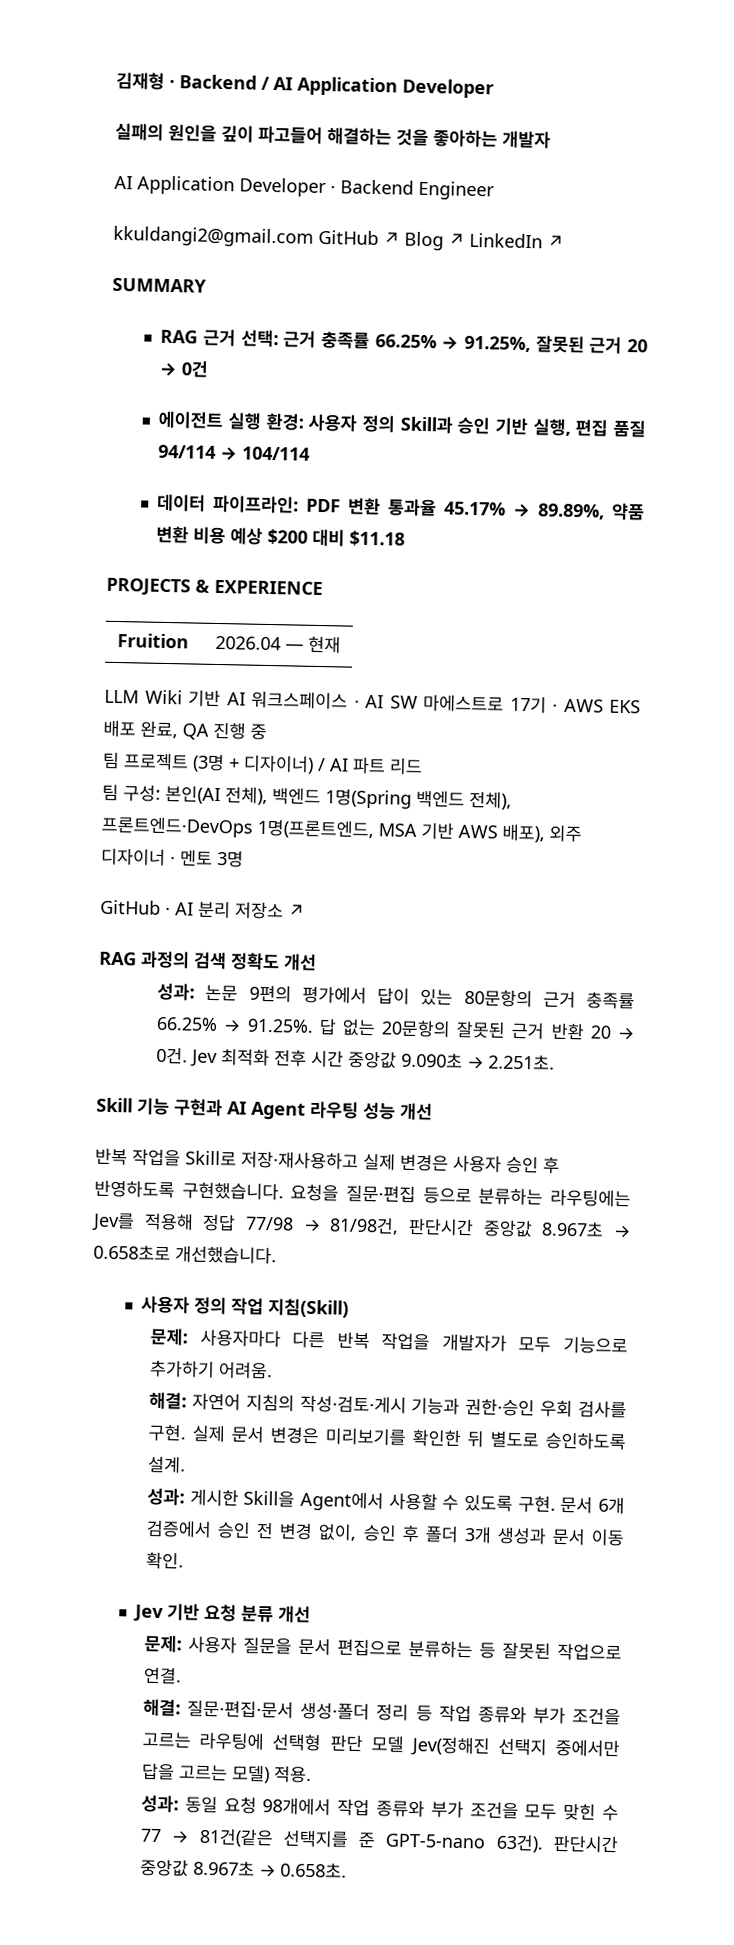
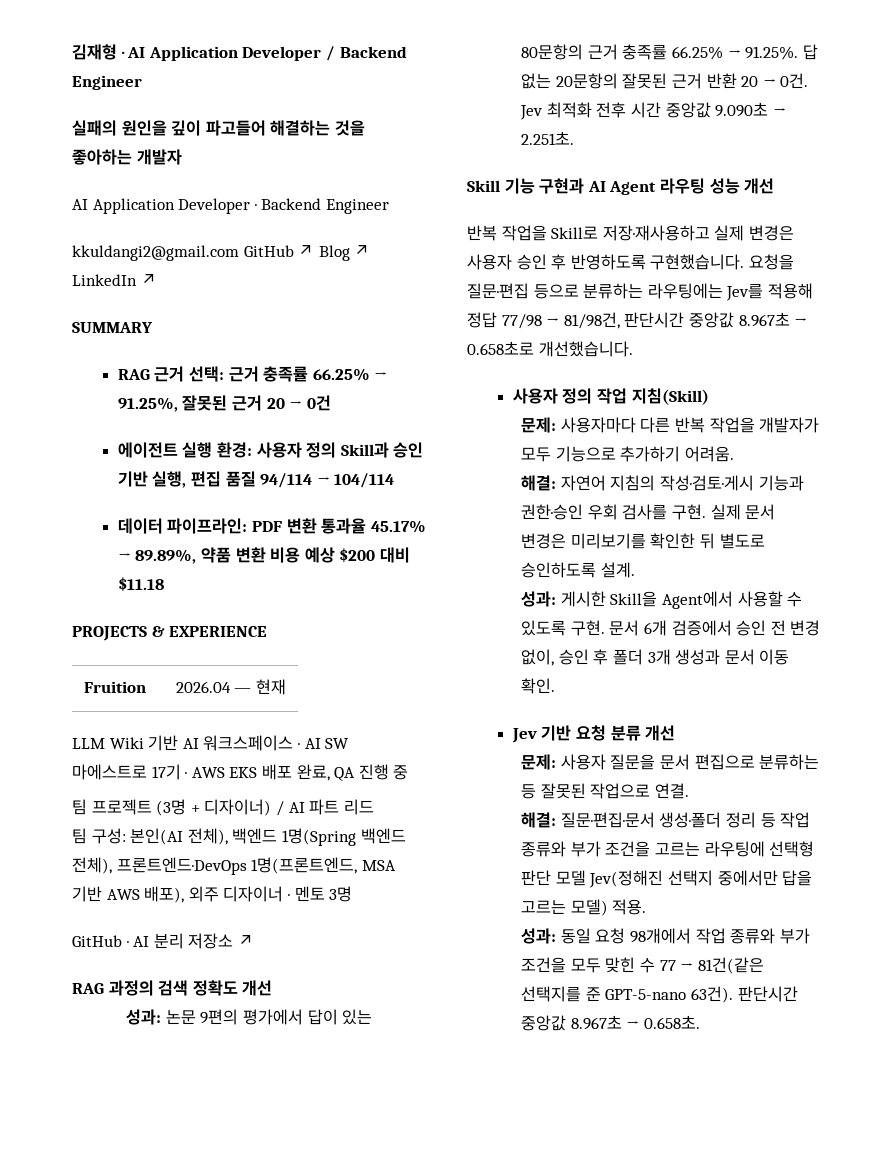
[179,74,494,99] Backend / AI Application Developer -> [127,46,407,61] [72,75,142,90] AI Application Developer / Backend Engineer

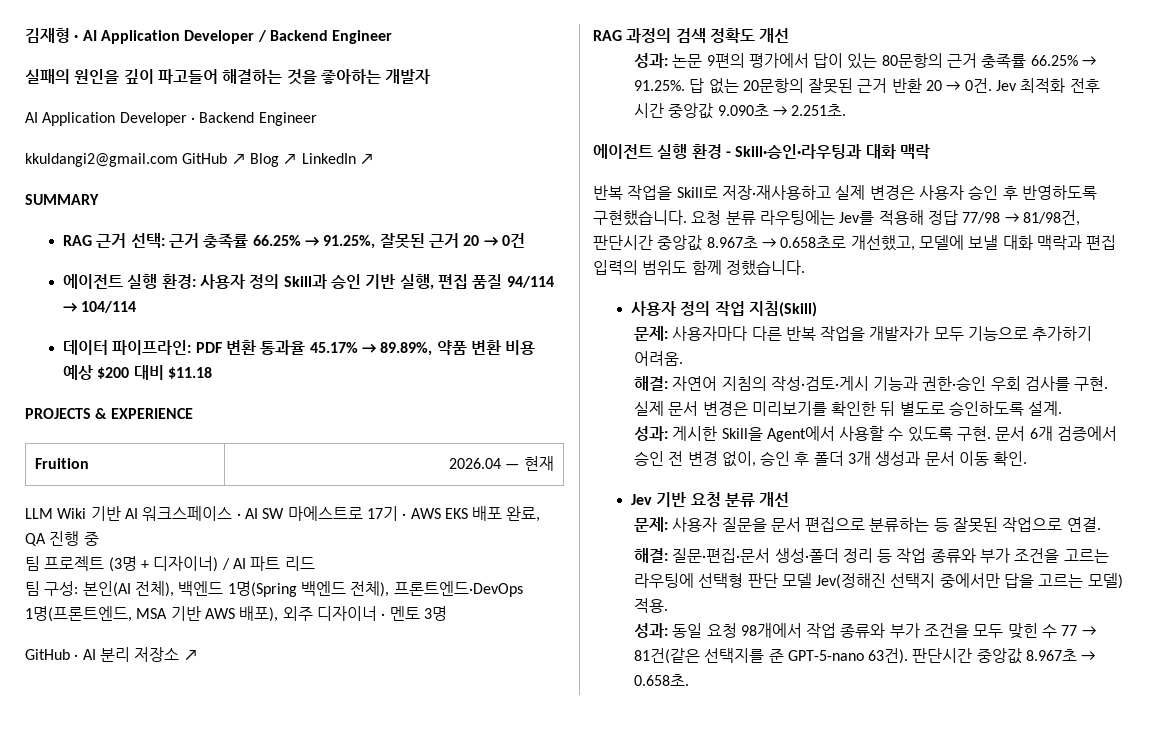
[467,178,775,195] Skill 기능 구현과 AI Agent 라우팅 성능 개선 -> [593,144,930,159] 에이전트 실행 환경 - Skill·승인·라우팅과 대화 맥락
[748,254,794,270] [467,283,644,299] 요청을 질문·편집 등으로 분류하는 -> [691,210,756,225] 요청 분류
[538,341,633,357] 개선했습니다. -> [850,235,1117,251] [593,260,805,276] 개선했고, 모델에 보낼 대화 맥락과 편집 입력의 범위도 함께 정했습니다.

